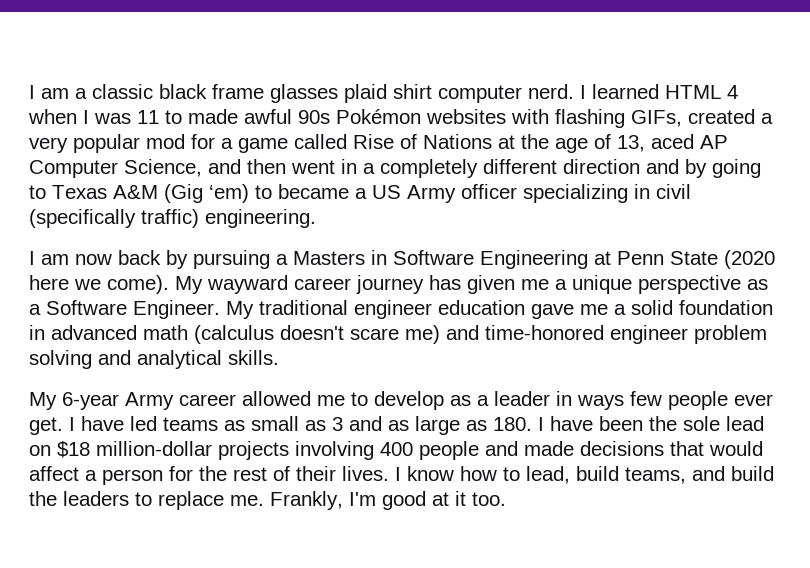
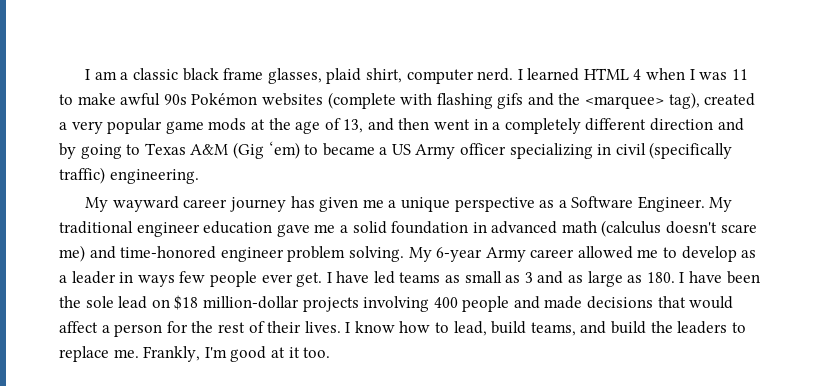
[270,84,432,103] glasses plaid shirt -> [267,68,402,84] glasses, plaid shirt,
[188,109,238,124] made -> [77,93,116,105] make
(506, 116) none -> [327,92,396,109] (complete
[631,109,773,127] [29,134,492,153] GIFs, created a very popular mod for a game called Rise of Nations -> [497,92,756,109] [59,118,247,134] gifs and the <marquee> tag), created a very popular game mods
[651,134,728,149] [29,159,202,178] aced AP Computer Science, -> (364, 126) none
[29,250,775,269] [29,275,169,294] I am now back by pursuing a Masters in Software Engineering at Penn State (2020 here we come). -> (199, 176) none
[29,350,279,369] solving and analytical skills. // -> [348,246,404,262] solving.

